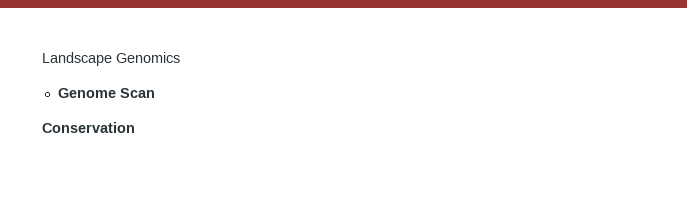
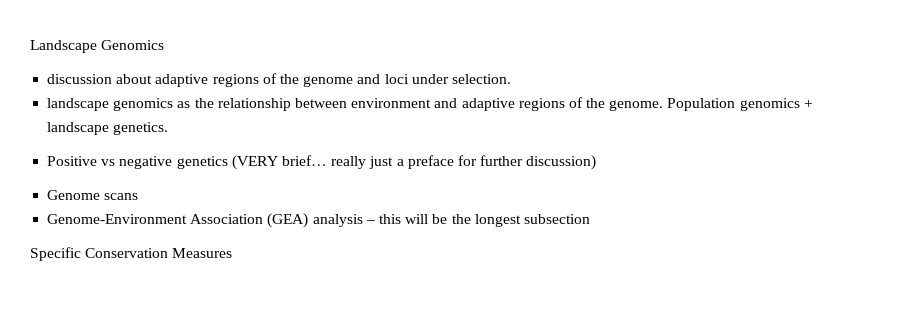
[57,88,155,98] [42,122,135,133] Genome Scan // Conservation -> [47,73,511,87] [47,97,813,111] [47,122,169,135] [47,155,597,170] [47,190,139,200] [47,213,590,228] [30,247,233,261] discussion about adaptive regions of the genome and loci under selection. // landscape genomics as the relationship between environment and adaptive regions of the genome. Population genomics + landscape genetics. // Positive vs negative genetics (VERY brief… really just a preface for further discussion) // Genome scans // Genome-Environment Association (GEA) analysis – this will be the longest subsection // Specific Conservation Measures

